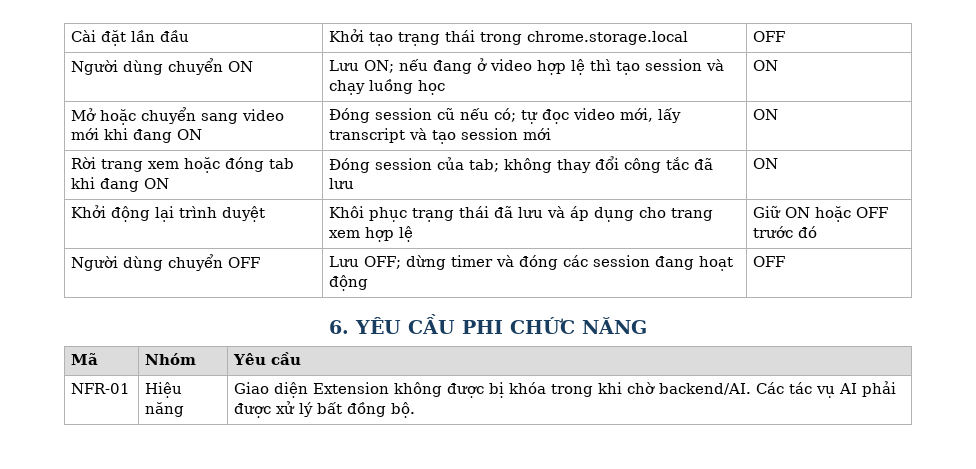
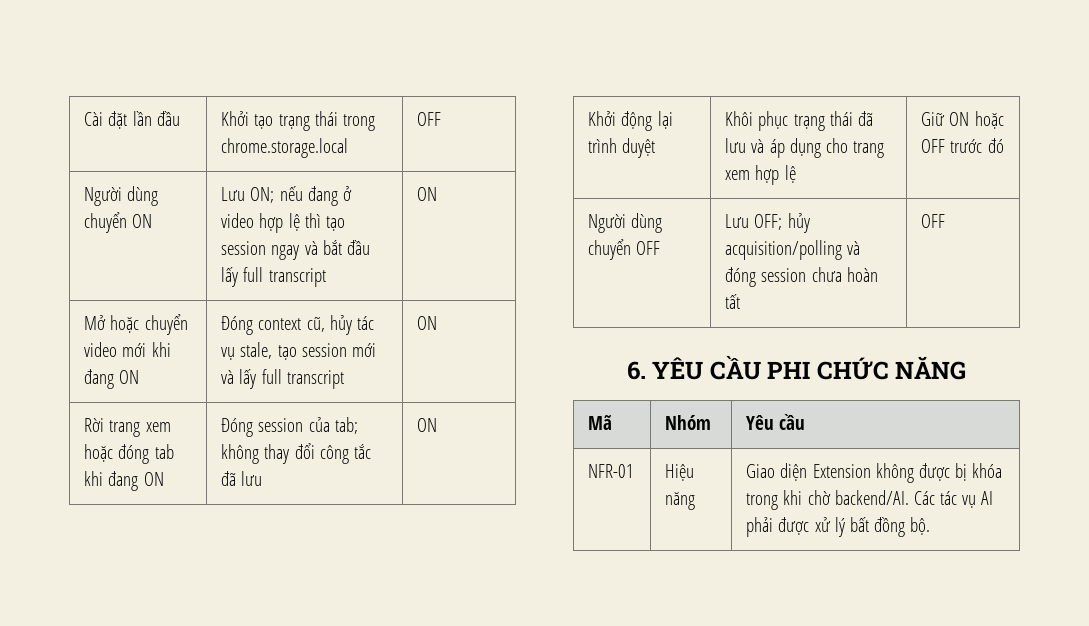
[706,59,725,71] [329,79,446,95] và chạy luồng học -> [271,240,370,260] [221,267,326,287] ngay và bắt đầu lấy full transcript
[201,113,239,124] sang -> (188, 324) none
[375,108,682,124] [329,128,428,143] session cũ nếu có; tự đọc video mới, lấy transcript và -> [258,315,374,335] [221,342,273,360] context cũ, hủy tác vụ stale,
(552, 134) none -> [221,369,344,389] và lấy full transcript
[406,255,734,271] [329,275,369,291] dừng timer và đóng các session đang hoạt động -> [787,213,810,233] [725,240,861,260] [725,267,878,287] [725,294,741,309] hủy acquisition/polling và đóng session chưa hoàn tất

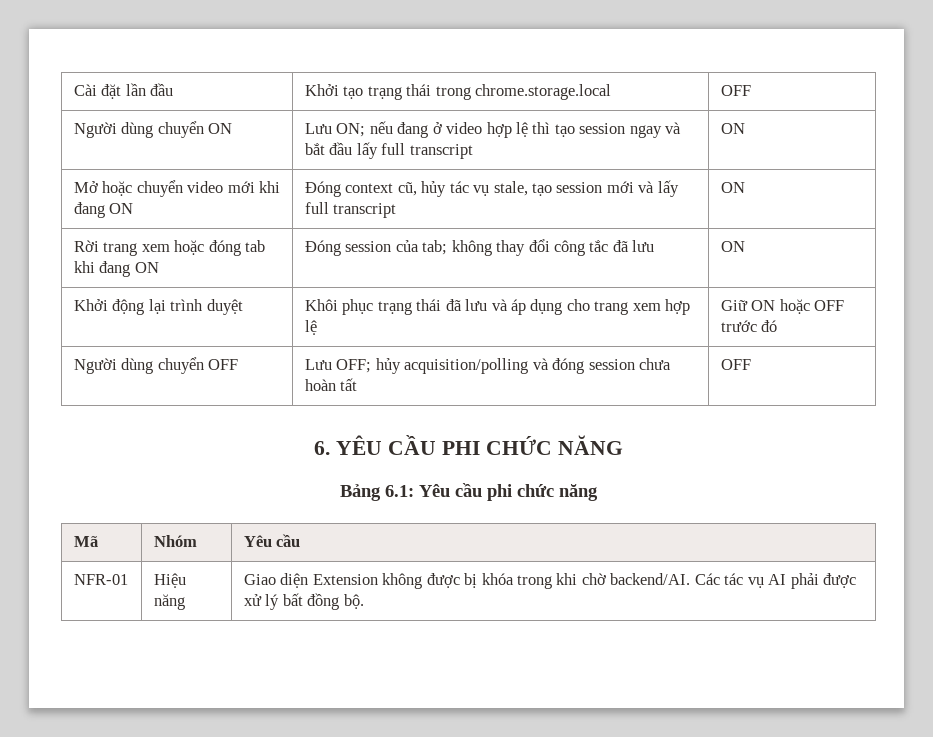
(967, 368) none -> [340,483,598,501] // Bảng 6.1: Yêu cầu phi chức năng

